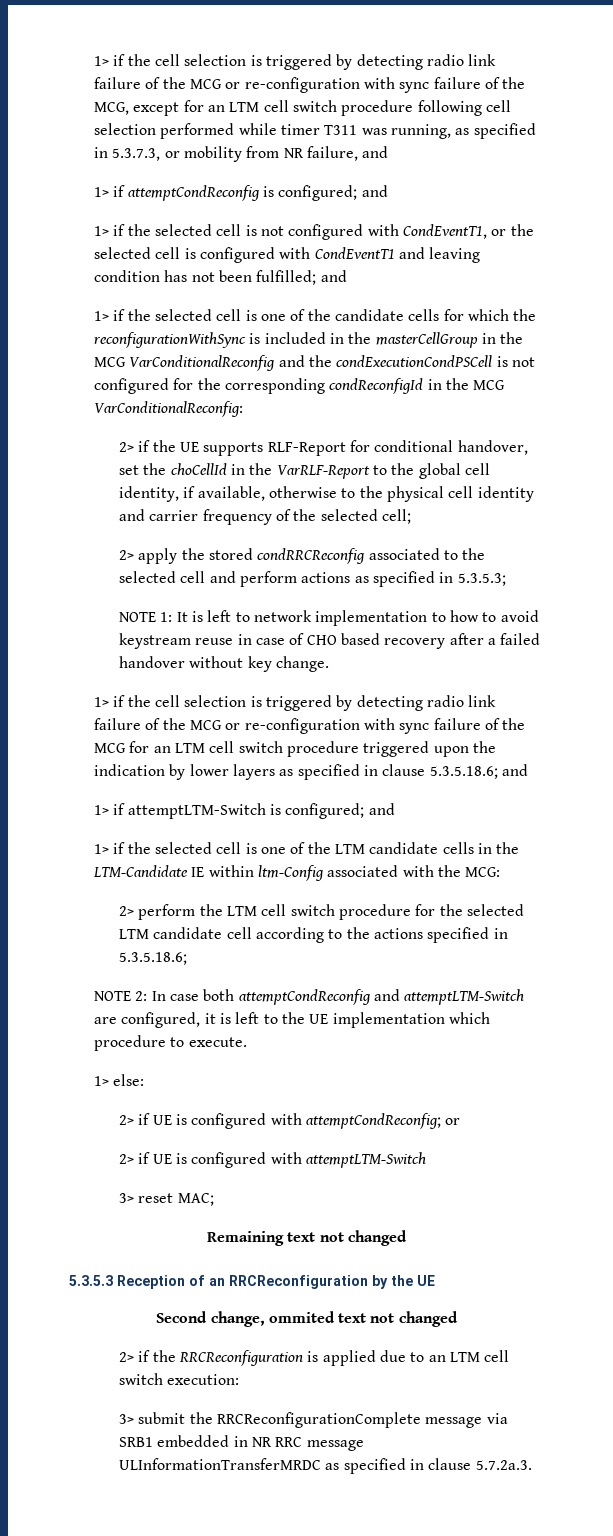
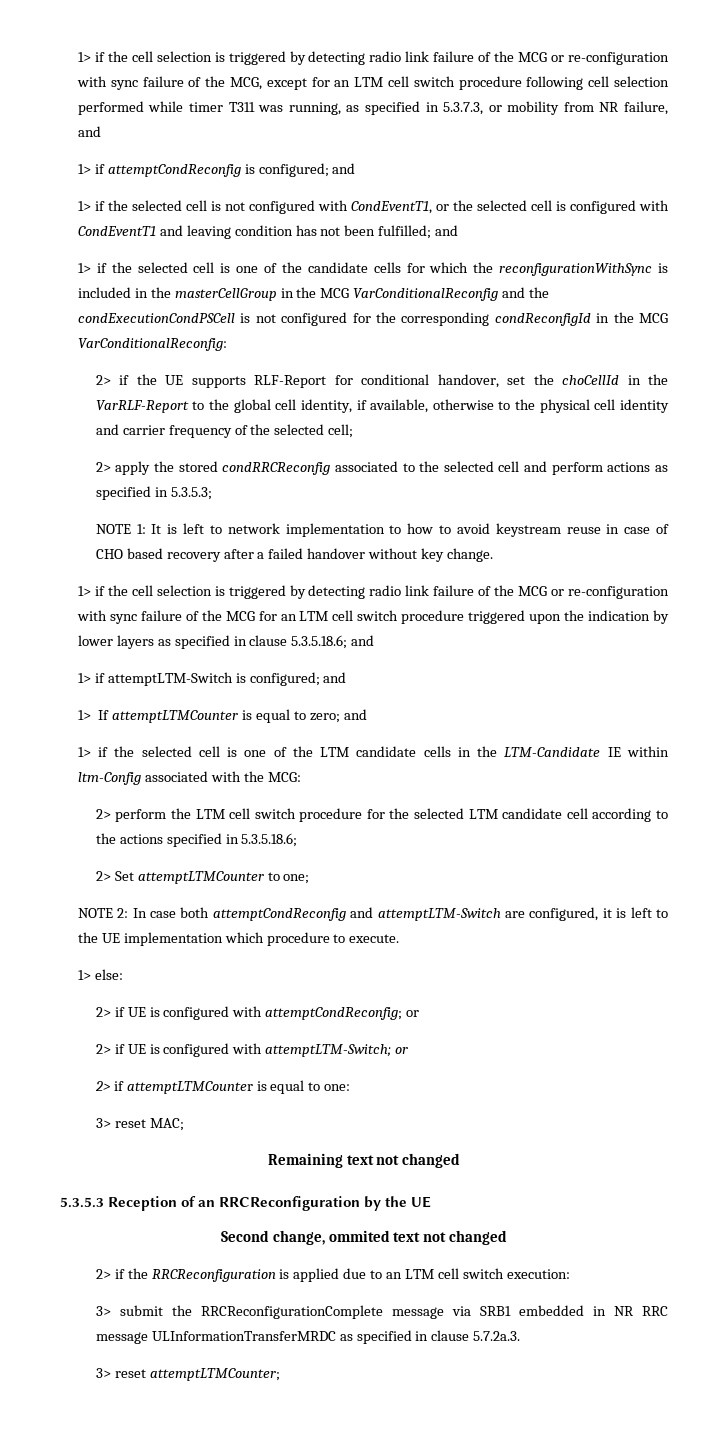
(395, 809) none -> [77,709,367,723] // 1> If attemptLTMCounter is equal to zero; and
(188, 958) none -> [95,871,310,884] // 2> Set attemptLTMCounter to one;
[306,1152,427,1168] attemptLTM-Switch -> [265,1044,409,1057] [94,1080,351,1094] attemptLTM-Switch; or // 2> if attemptLTMCounter is equal to one:
(532, 1465) none -> [95,1368,280,1381] // 3> reset attemptLTMCounter;

